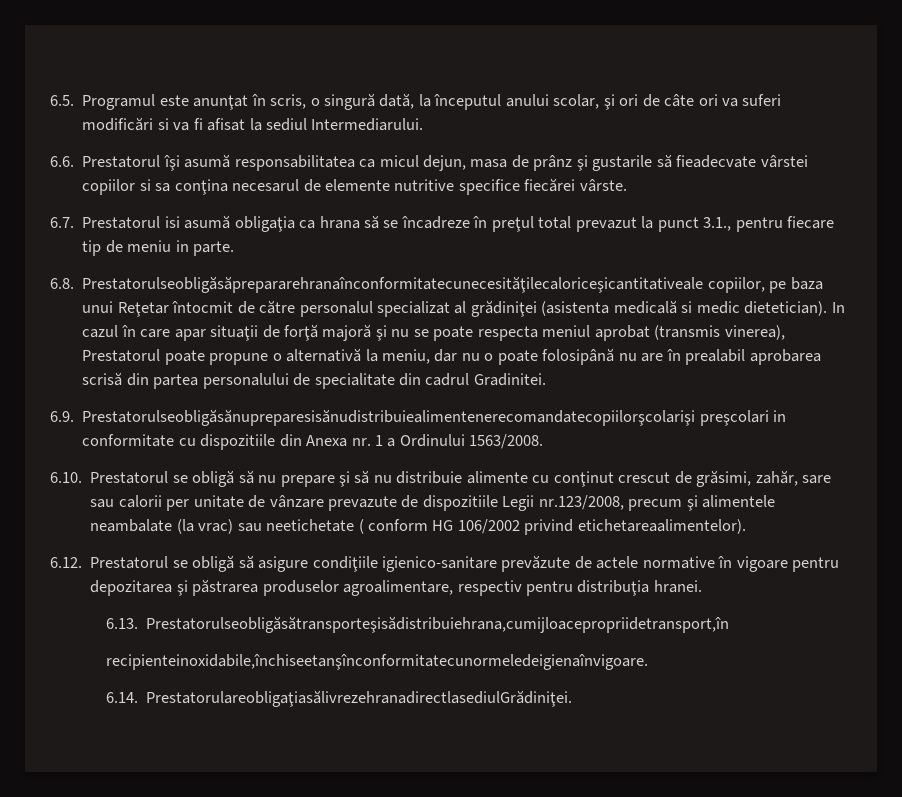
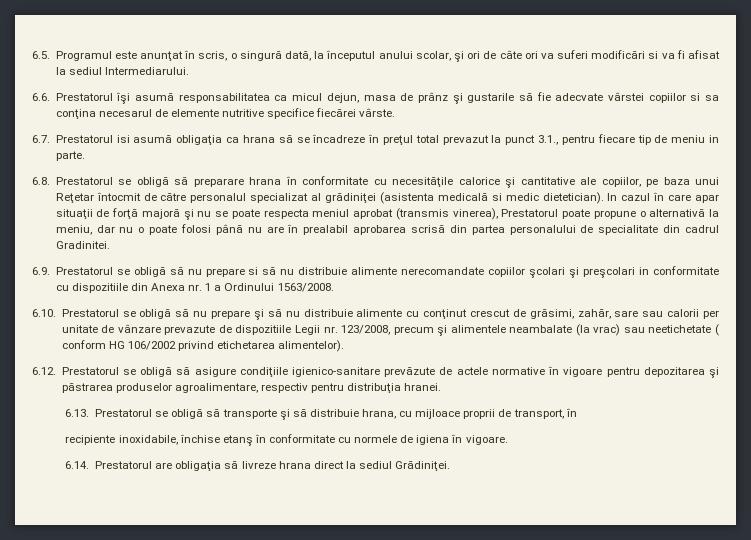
[676,155,757,168] fieadecvate -> [536,92,604,101] fie adecvate
[82,276,704,293] Prestatorulseobligăsăprepararehranaînconformitatecunecesităţilecaloriceşicantitativeale -> [55,176,597,188] Prestatorul se obligă să preparare hrana în conformitate cu necesităţile calorice şi cantitative ale
[542,348,615,365] folosipână -> [181,224,243,235] folosi până
[82,409,696,426] Prestatorulseobligăsănupreparesisănudistribuiealimentenerecomandatecopiilorşcolarişi -> [55,267,580,278] Prestatorul se obligă să nu prepare si să nu distribuie alimente nerecomandate copiilor şcolari şi
[538,495,624,510] nr.123/2008, -> [323,325,391,335] nr. 123/2008,
[577,519,746,534] etichetareaalimentelor). -> [217,340,345,352] etichetarea alimentelor).
[145,616,729,633] [105,654,648,670] [105,690,572,707] Prestatorulseobligăsătransporteşisădistribuiehrana,cumijloacepropriidetransport,în // recipienteinoxidabile,închiseetanşînconformitatecunormeledeigienaînvigoare. // 6.14. PrestatorulareobligaţiasălivrezehranadirectlasediulGrădiniţei. -> [95,408,577,420] [65,434,508,446] [65,461,451,471] Prestatorul se obligă să transporte şi să distribuie hrana, cu mijloace proprii de transport, în // recipiente inoxidabile, închise etanş în conformitate cu normele de igiena în vigoare. // 6.14. Prestatorul are obligaţia să livreze hrana direct la sediul Grădiniţei.

